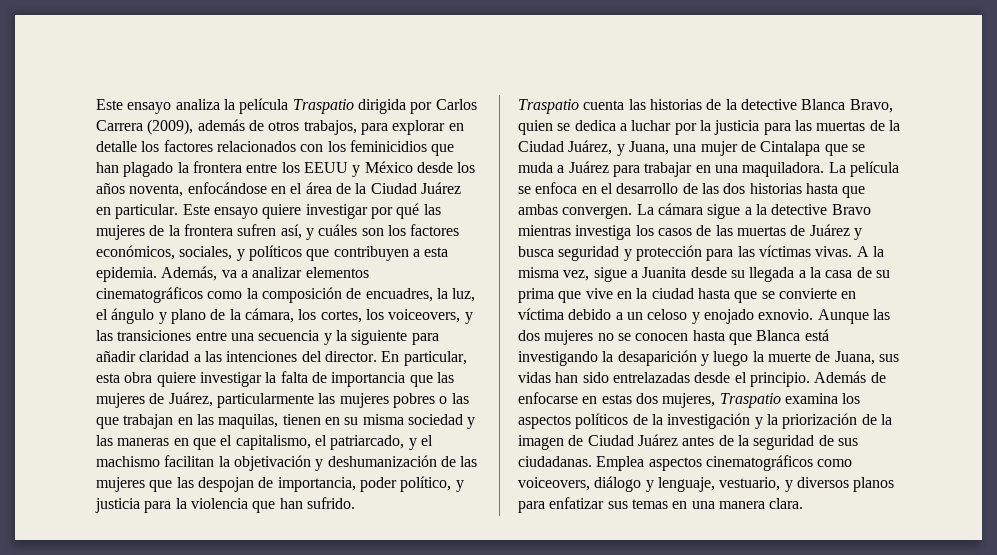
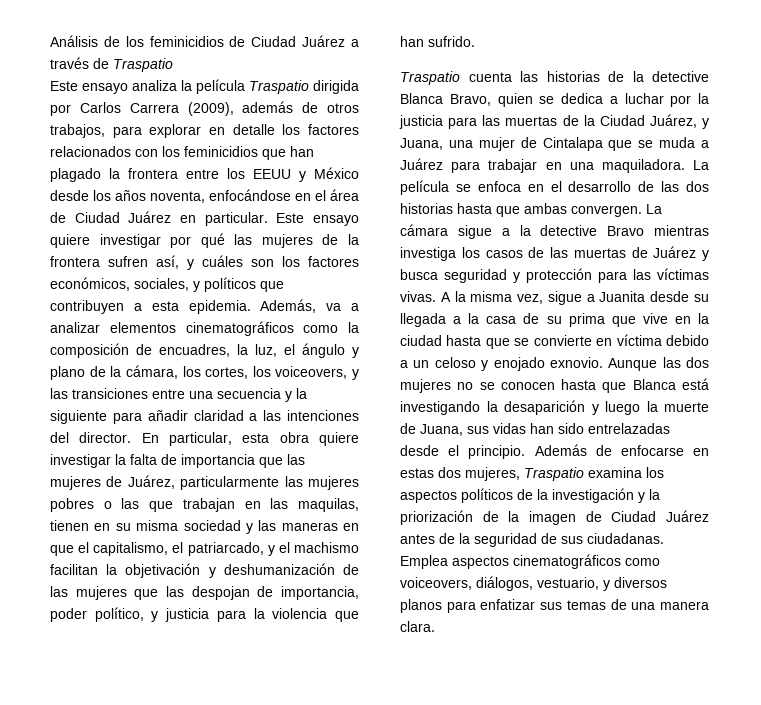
(96, 104) none -> [50,35,359,47] [50,57,173,72] Análisis de los feminicidios de Ciudad Juárez a través de Traspatio //
[355,183,367,194] la -> (66, 217) none
[594,476,715,492] diálogo y lenguaje, -> [476,576,533,591] diálogos,
[672,501,688,509] en -> [610,599,627,610] de

